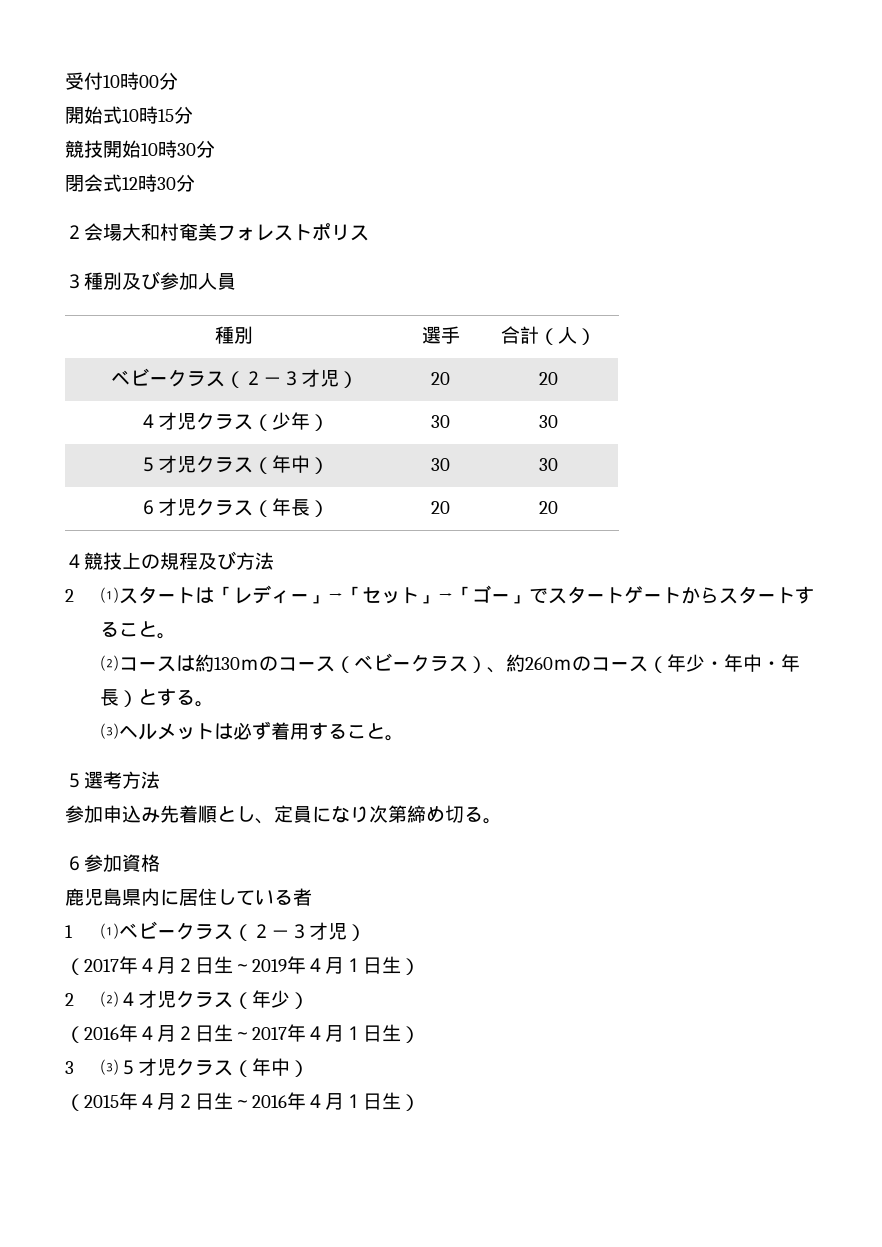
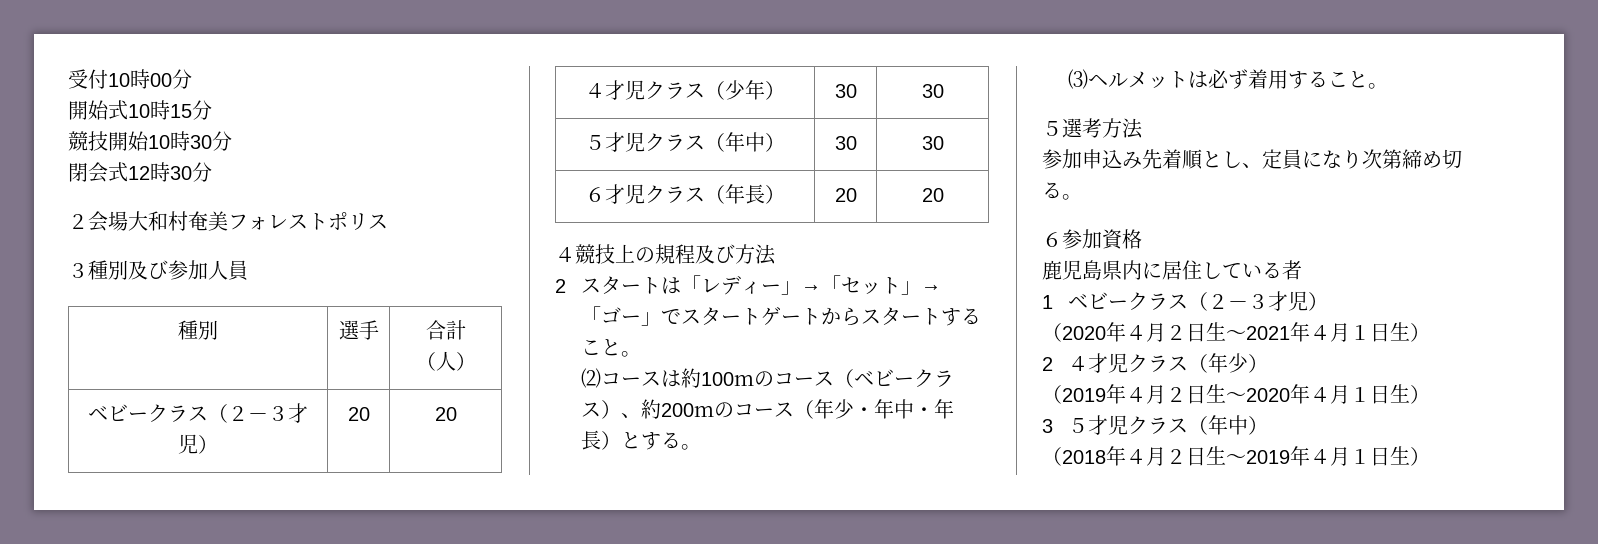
[100,587,120,603] ⑴ -> (566, 286) none
[214,657,241,670] 130 -> [700,372,734,386] 100
[525,657,554,670] 260 -> [660,403,694,417] 200
[100,923,120,939] ⑴ -> (1053, 302) none
[84,959,119,972] 2017 -> [1062,322,1430,342] [1042,353,1268,373] [1042,384,1430,404] [1042,415,1268,435] [1042,447,1106,466] 2020年４月２日生～2021年４月１日生） // 2４才児クラス（年少） // （2019年４月２日生～2020年４月１日生） // 3５才児クラス（年中） // （2018
[65,990,310,1009] [65,1024,420,1043] [65,1058,310,1077] [65,1092,420,1111] // 2 ⑵４才児クラス（年少） // （2016年４月２日生～2017年４月１日生） // 3 ⑶５才児クラス（年中） // （2015年４月２日生～2016年４月１日生） -> (1430, 456) none

